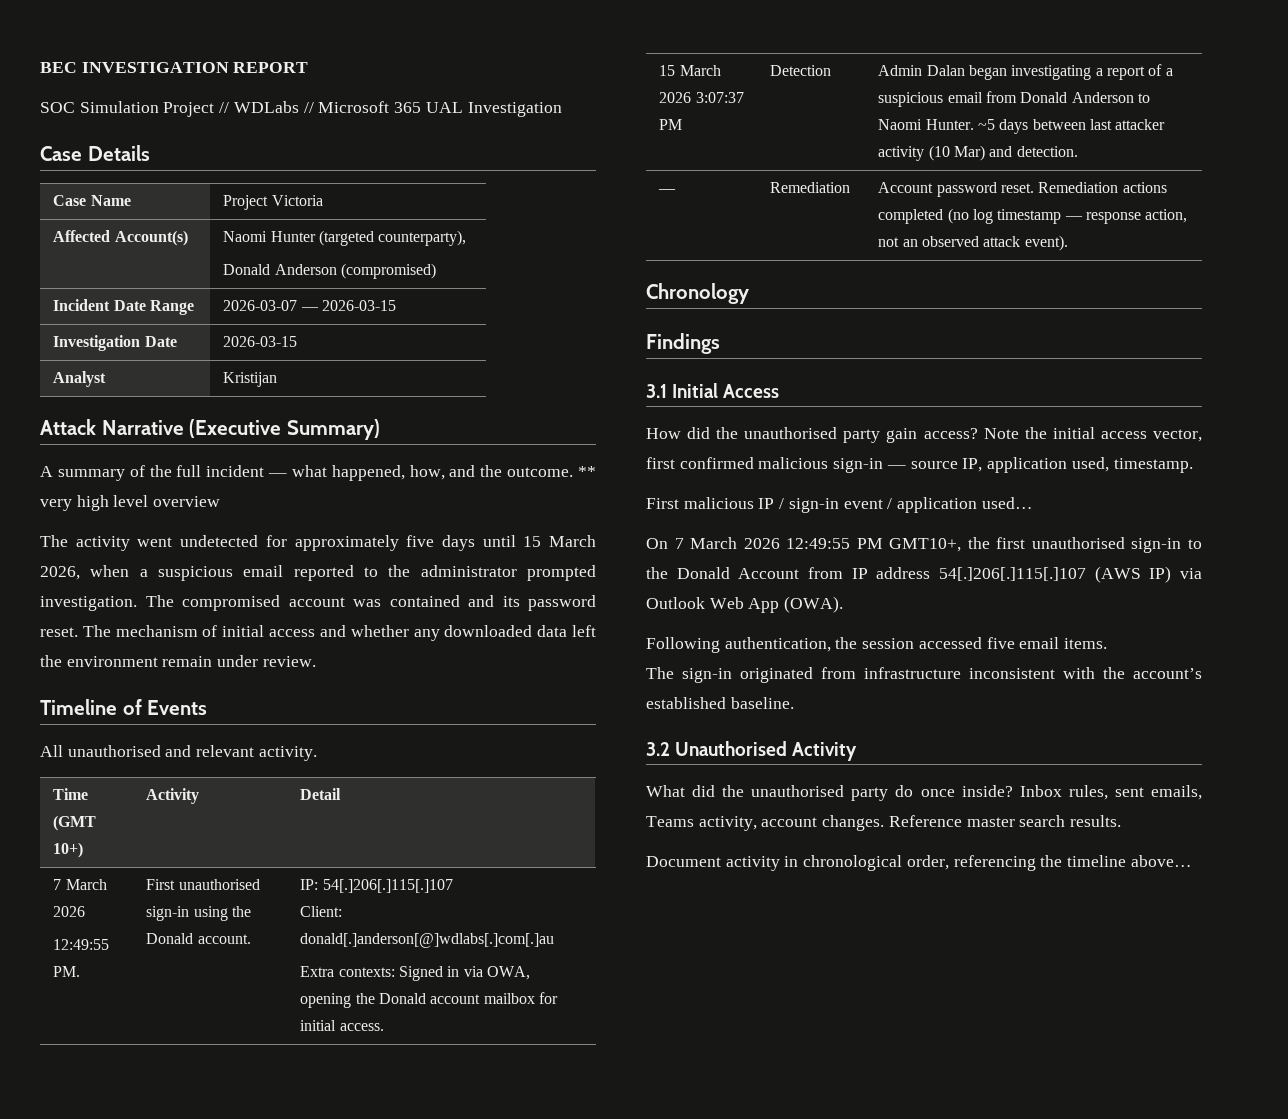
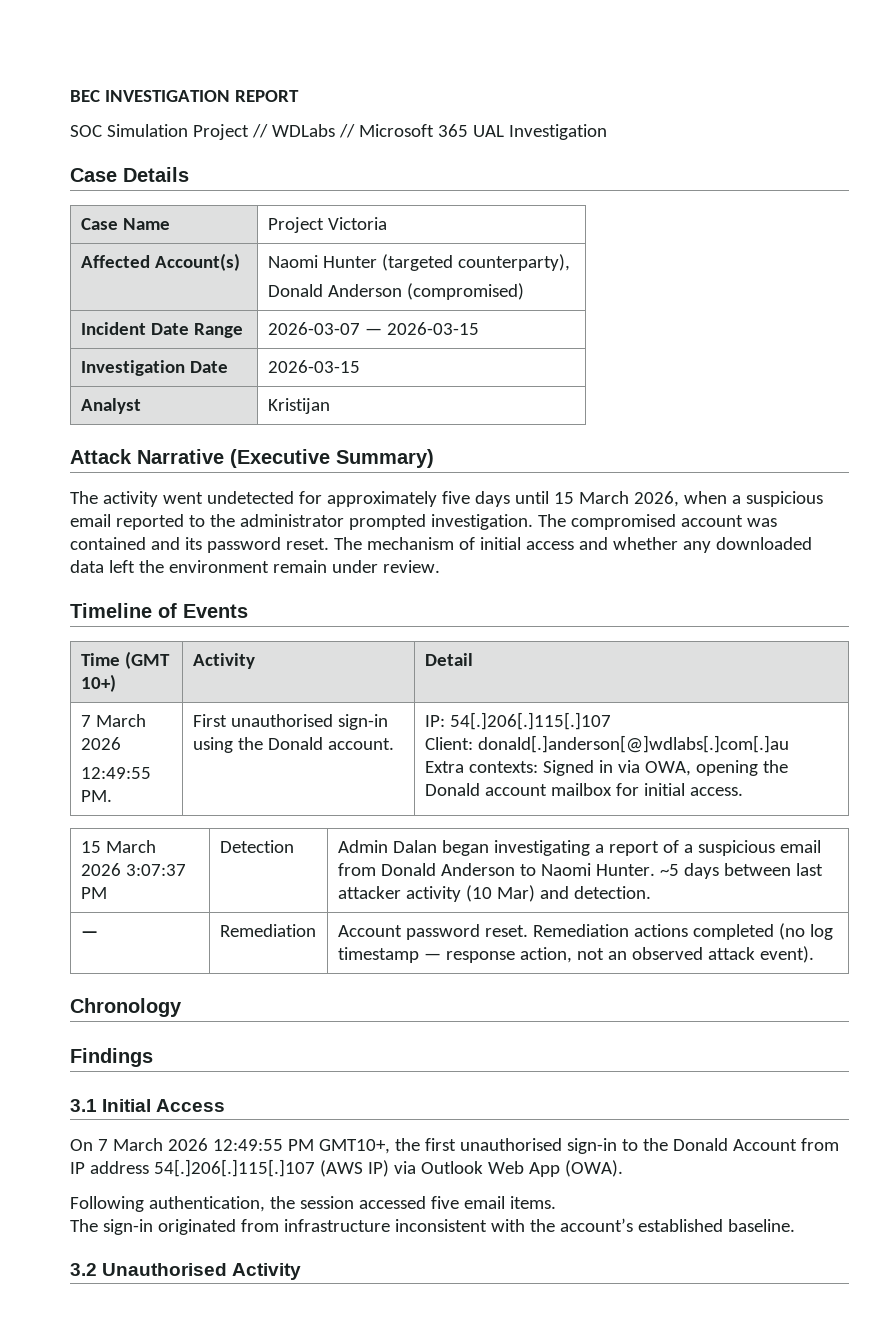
[40,465,596,481] [40,495,221,511] // A summary of the full incident — what happened, how, and the outcome. ** very high level overview -> (434, 458) none
[40,745,317,761] // All unauthorised and relevant activity. -> (248, 611) none
[646,427,1202,443] [646,457,1193,473] [646,497,1033,513] // How did the unauthorised party gain access? Note the initial access vector, first confirmed malicious sign-in — source IP, application used, timestamp. // First malicious IP / sign-in event / application used… -> (226, 1105) none
[646,785,1202,801] [646,815,1122,831] [646,855,1192,871] // What did the unauthorised party do once inside? Inbox rules, sent emails, Teams activity, account changes. Reference master search results. // Document activity in chronological order, referencing the timeline above… -> (302, 1271) none

